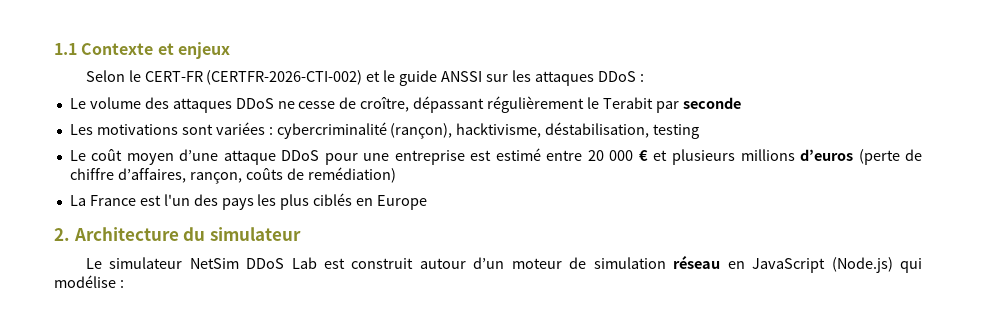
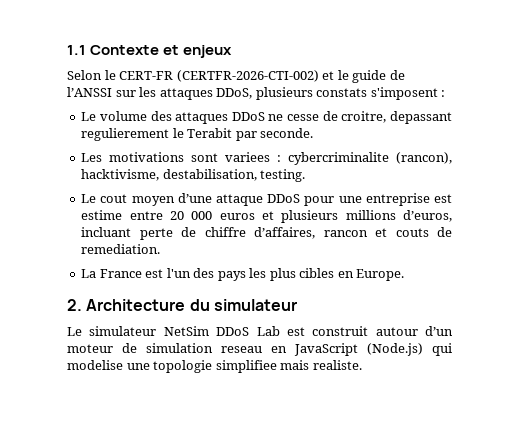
[441,71,483,82] ANSSI -> [389,70,405,80] [67,87,112,97] de l’ANSSI
[597,71,636,82] DDoS -> [216,87,438,100] DDoS, plusieurs constats s'imposent
[360,96,585,113] croître, dépassant régulièrement -> [341,111,452,124] [81,128,170,141] croitre, depassant regulierement
[682,97,741,109] seconde -> [260,128,314,138] seconde.
[215,122,700,139] [69,149,123,161] variées : cybercriminalité (rançon), hacktivisme, déstabilisation, testing // Le coût -> [225,152,452,165] [81,169,306,182] [81,194,128,203] variees : cybercriminalite (rancon), hacktivisme, destabilisation, testing. // Le cout
[495,148,541,161] estimé -> [81,210,123,220] estime
[638,150,648,161] € -> [219,213,255,220] euros
[799,149,923,165] [69,167,396,184] d’euros (perte de chiffre d’affaires, rançon, coûts de remédiation) -> [403,210,452,222] [81,227,452,240] [81,244,161,254] d’euros, incluant perte de chiffre d’affaires, rancon et couts de remediation.
[313,193,428,210] ciblés en Europe -> [299,268,405,281] cibles en Europe.
[673,255,721,269] réseau -> [221,346,262,353] reseau
[54,275,124,288] modélise : -> [67,360,362,373] modelise une topologie simplifiee mais realiste.

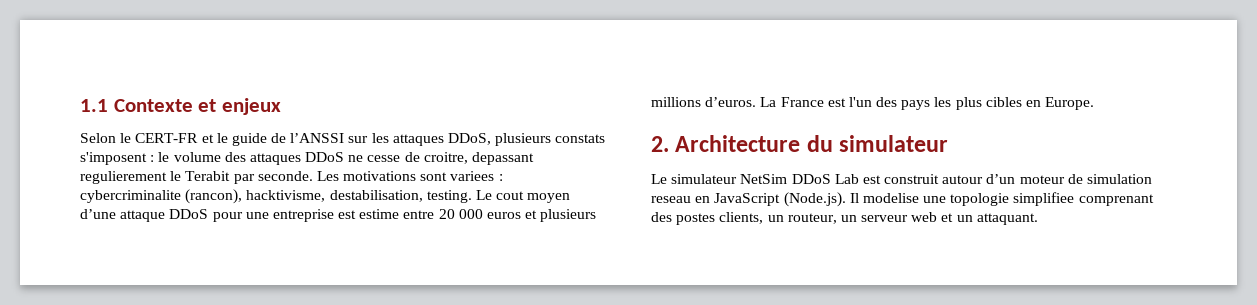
[176,70,319,82] (CERTFR-2026-CTI-002) -> (199, 138) none
[81,112,97,121] // Le -> [158,152,170,162] le
(314, 133) // -> (313, 176) none
(306, 175) // -> (472, 196) none
[403,210,452,222] [81,227,452,240] [81,244,161,254] d’euros, incluant perte de chiffre d’affaires, rancon et couts de remediation. // -> [705,97,757,107] d’euros.
[367,343,452,356] (Node.js) qui -> [783,192,859,207] (Node.js). Il
[280,360,362,370] mais realiste. -> [1078,194,1154,206] [651,212,1038,225] comprenant des postes clients, un routeur, un serveur web et un attaquant.

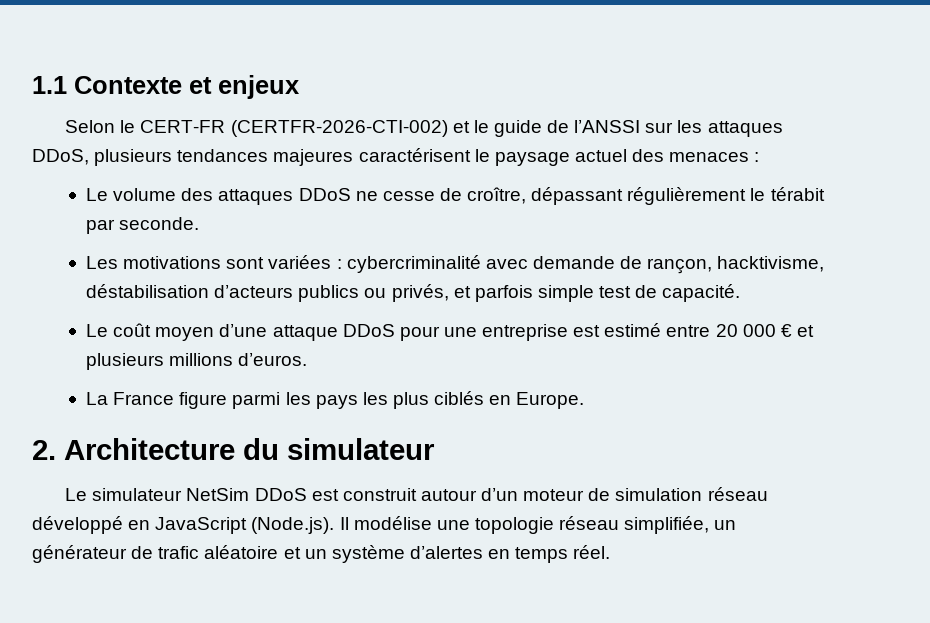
(199, 138) none -> [230,120,448,137] (CERTFR-2026-CTI-002)
[555,134,606,143] [80,152,170,165] constats s'imposent : le -> [177,148,760,166] [86,188,109,201] tendances majeures caractérisent le paysage actuel des menaces : // Le
[423,152,535,165] [80,171,231,184] croitre, depassant regulierement le Terabit -> [467,187,825,205] croître, dépassant régulièrement le térabit
(313, 176) none -> (200, 223) //
[450,171,503,181] [80,189,525,204] variees : cybercriminalite (rancon), hacktivisme, destabilisation, testing. Le cout -> [268,255,825,274] [86,284,741,302] [86,323,152,337] variées : cybercriminalité avec demande de rançon, hacktivisme, déstabilisation d’acteurs publics ou privés, et parfois simple test de capacité. // Le coût
[359,209,400,219] estime -> [604,323,662,337] estimé
[487,212,522,219] euros -> [780,324,792,337] €
(757, 102) none -> (308, 359) //
[827,97,898,107] est l'un des -> [179,392,311,409] figure parmi les
[985,97,1022,107] cibles -> [434,391,485,405] ciblés
[834,174,859,184] Lab -> (307, 494) none
[651,196,691,203] reseau -> [707,487,768,501] [32,516,123,534] réseau développé
[862,193,919,203] modelise -> [353,516,432,530] modélise
[1013,192,1154,206] [651,212,1038,225] simplifiee comprenant des postes clients, un routeur, un serveur web et un attaquant. -> [559,516,737,534] [32,545,611,563] réseau simplifiée, un générateur de trafic aléatoire et un système d’alertes en temps réel.

